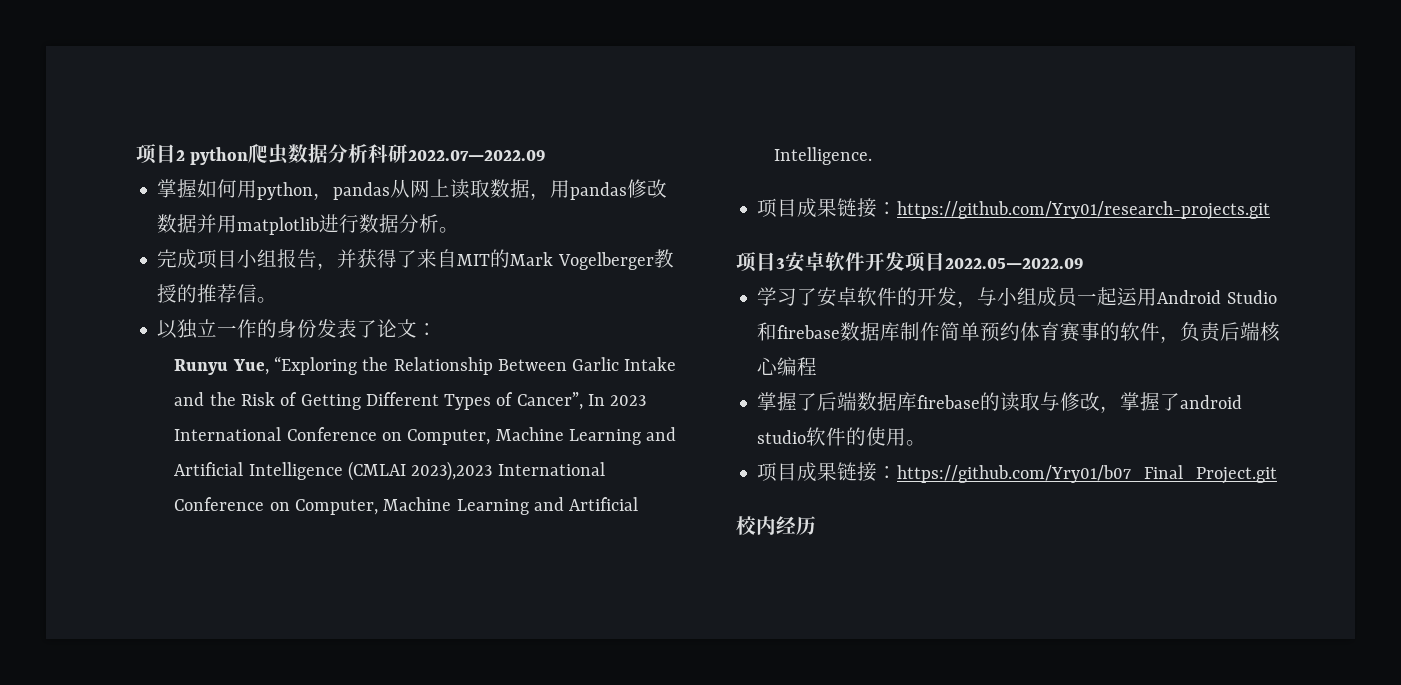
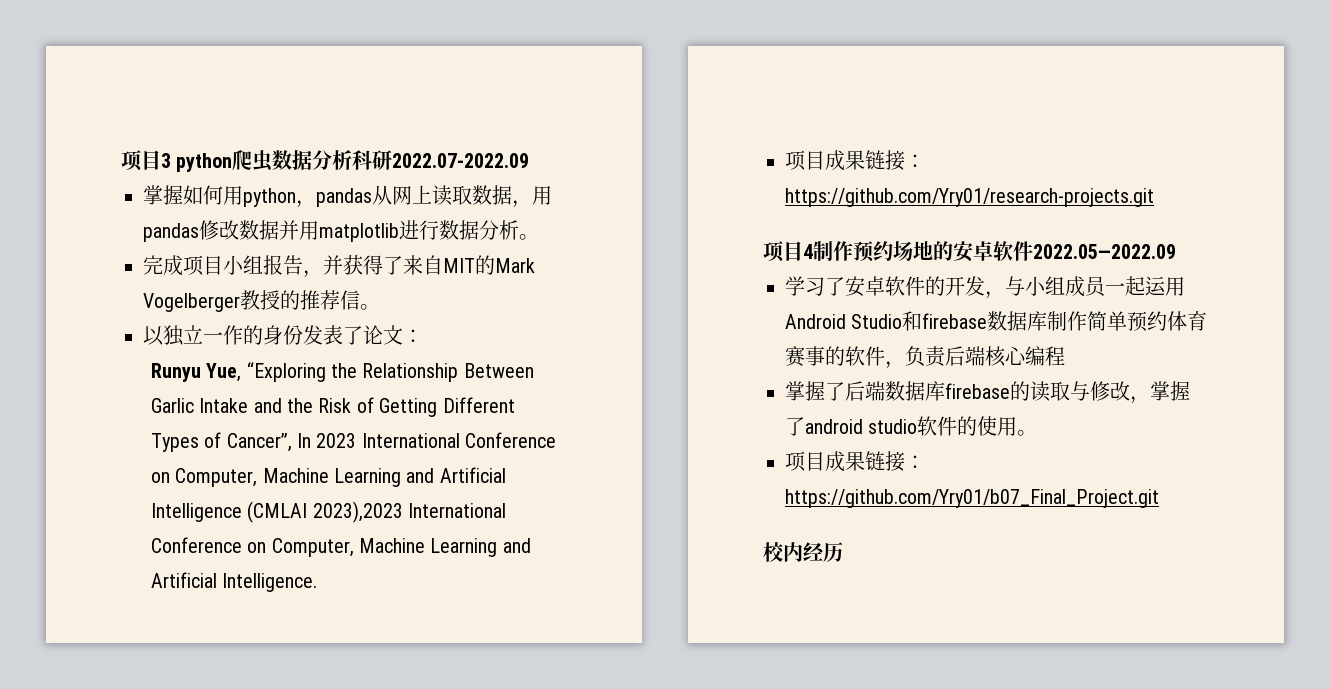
[136,144,185,164] 项目2 -> [121,150,171,171] 项目3
[408,150,547,161] 2022.07—2022.09 -> [392,153,530,168] 2022.07-2022.09
[776,252,945,272] 3安卓软件开发项目 -> [803,241,1033,262] 4制作预约场地的安卓软件

